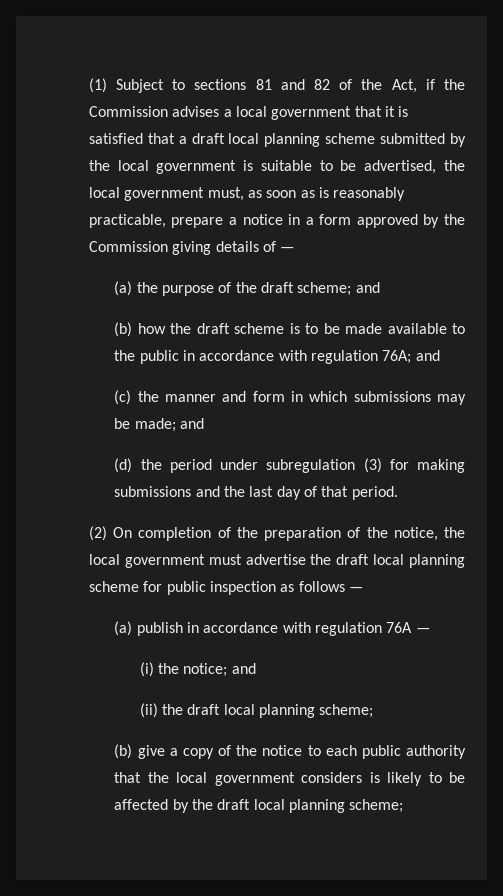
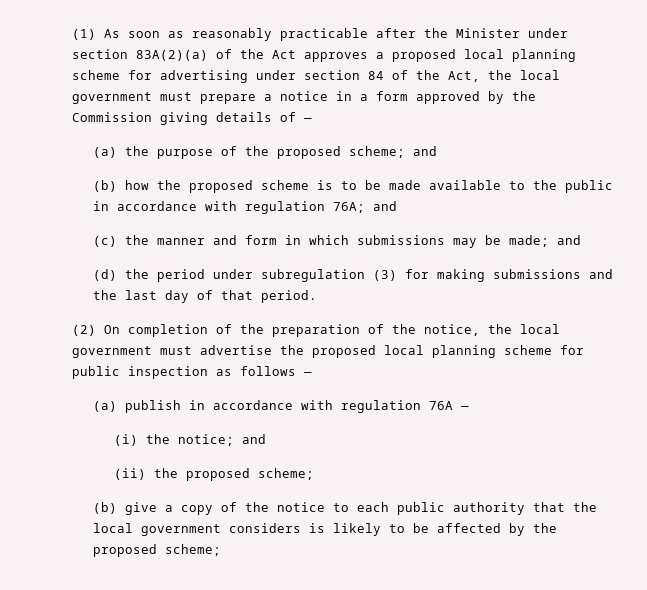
[116,79,466,93] [88,106,409,120] [88,133,467,147] [88,160,466,174] [88,187,406,201] [88,214,166,228] Subject to sections 81 and 82 of the Act, if the Commission advises a local government that it is satisfied that a draft local planning scheme submitted by the local government is suitable to be advertised, the local government must, as soon as is reasonably practicable, -> [104,28,569,41] [72,49,577,62] [72,70,561,83] [72,92,193,104] As soon as reasonably practicable after the Minister under section 83A(2)(a) of the Act approves a proposed local planning scheme for advertising under section 84 of the Act, the local government must
[260,282,294,293] draft -> [277,146,342,159] proposed
[196,323,230,334] draft -> [189,180,254,193] proposed
[336,554,370,565] draft -> [312,345,377,358] proposed
[187,704,316,718] draft local planning -> [186,468,251,481] proposed
[217,799,345,813] draft local planning -> [93,544,158,557] proposed

